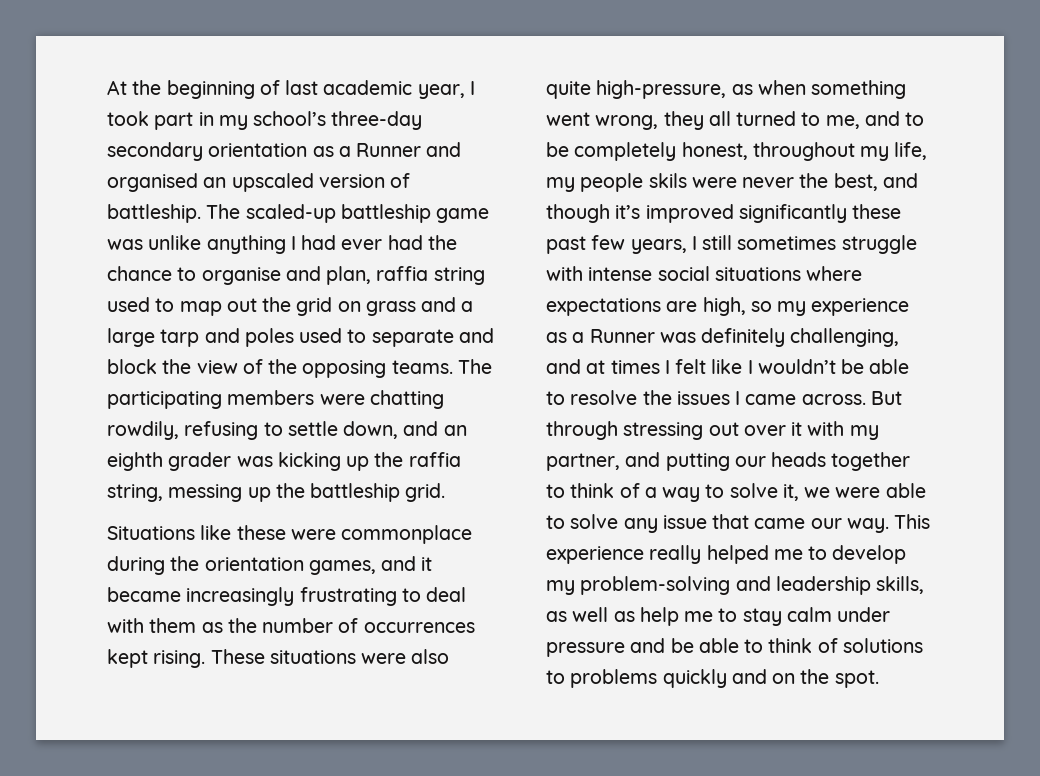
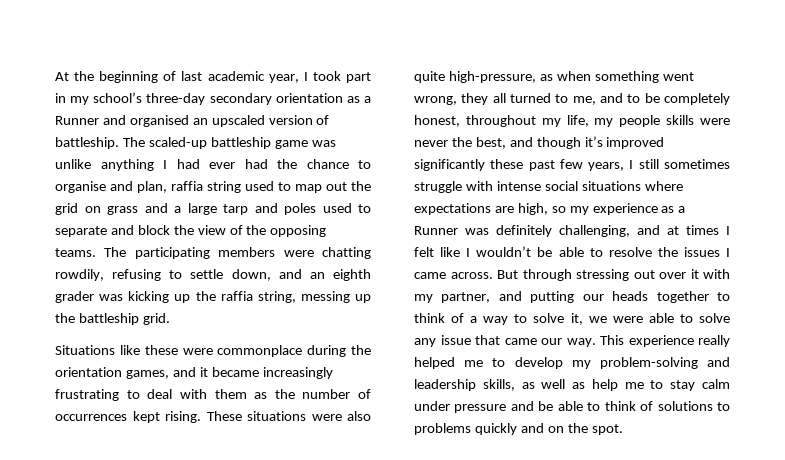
[648,173,687,188] skils -> [666,115,695,125] skills

